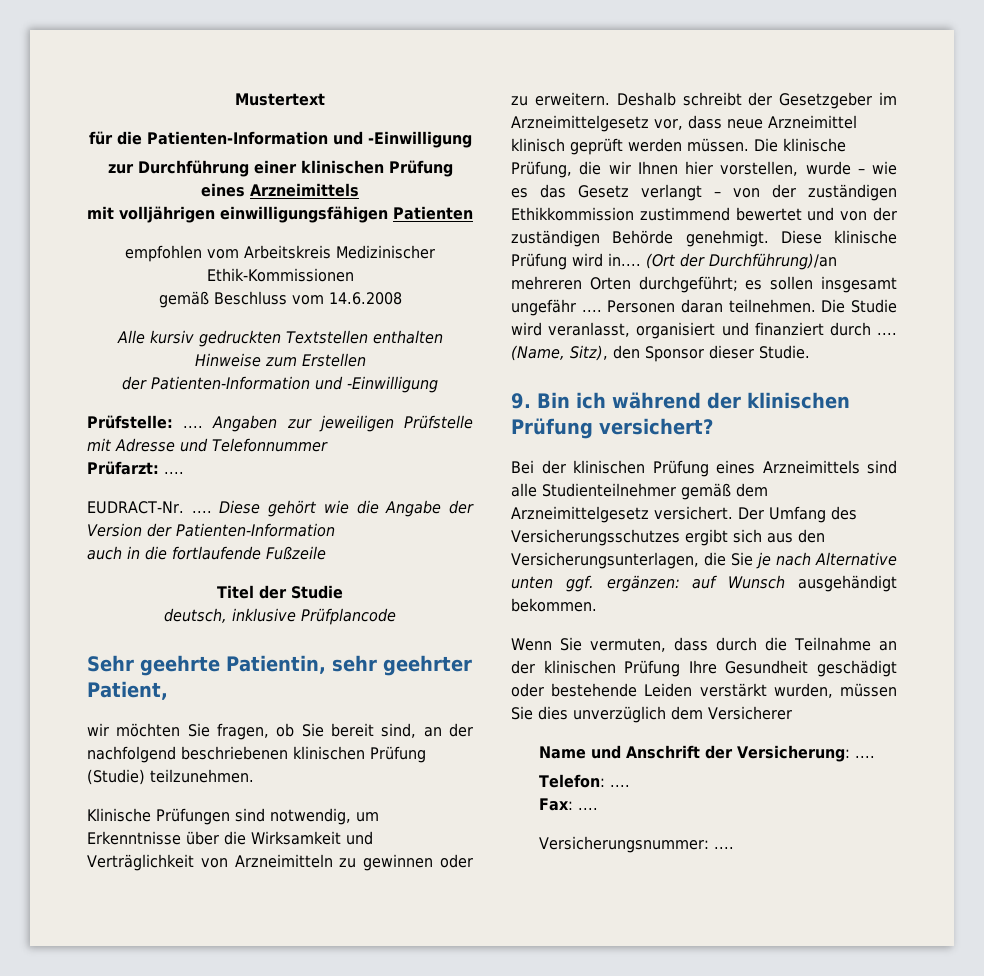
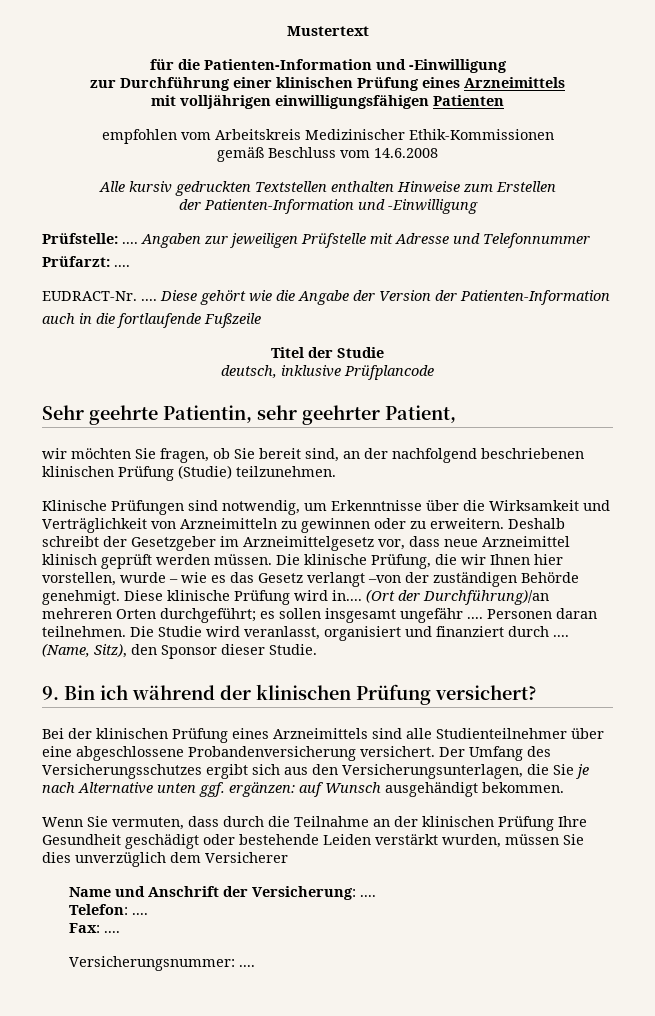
[714,184,897,201] [511,207,868,221] – von der zuständigen Ethikkommission zustimmend bewertet und von -> [368,575,401,583] –von
[681,483,768,500] [511,506,649,523] gemäß dem Arzneimittelgesetz -> [571,728,604,739] [42,746,356,761] über eine abgeschlossene Probandenversicherung

